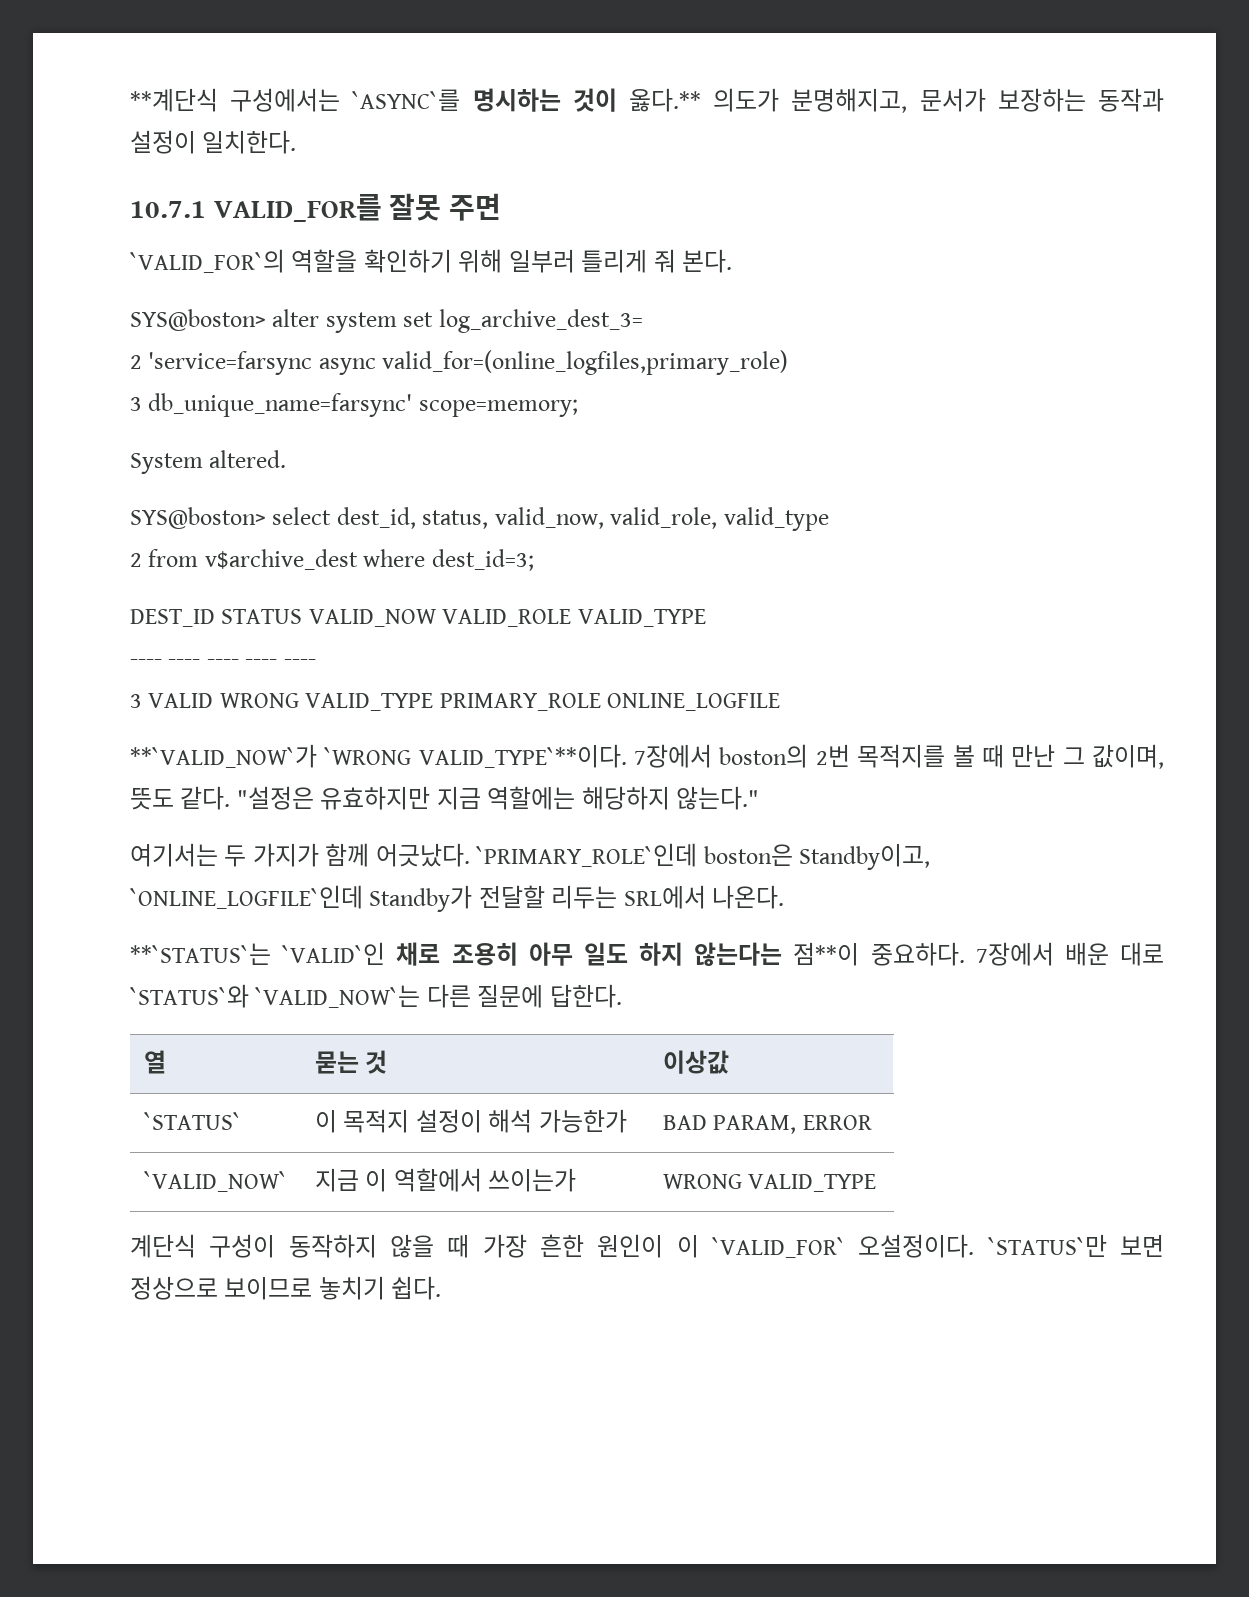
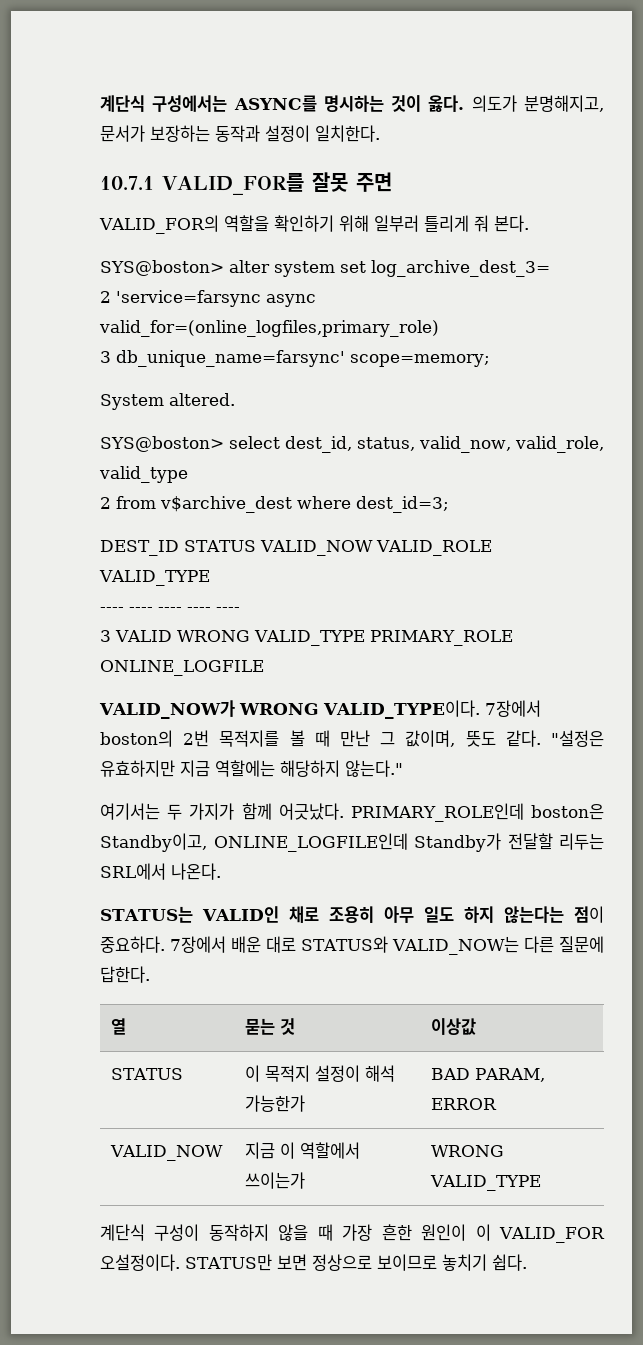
[130,88,461,112] **계단식 구성에서는 `ASYNC`를 -> [100,95,317,112] 계단식 구성에서는 ASYNC를
[629,88,701,112] 옳다.** -> [428,95,465,112] 옳다.
[130,249,285,273] `VALID_FOR`의 -> [99,215,219,234] VALID_FOR의
[130,744,627,768] **`VALID_NOW`가 `WRONG VALID_TYPE`**이다. -> [99,700,480,719] VALID_NOW가 WRONG VALID_TYPE이다.
[476,843,698,867] `PRIMARY_ROLE`인데 -> [350,803,524,822] PRIMARY_ROLE인데
[130,885,363,909] `ONLINE_LOGFILE`인데 -> [213,833,408,852] ONLINE_LOGFILE인데
[130,942,386,965] **`STATUS`는 `VALID`인 -> [100,906,279,923] STATUS는 VALID인
[793,942,860,966] 점**이 -> [574,906,604,923] 점이
[130,984,421,1008] `STATUS`와 `VALID_NOW`는 -> [301,936,519,955] STATUS와 VALID_NOW는
[143,1112,241,1130] `STATUS` -> [111,1068,184,1080] STATUS
[143,1171,287,1192] `VALID_NOW` -> [110,1145,224,1161] VALID_NOW
[712,1234,1107,1258] `VALID_FOR` 오설정이다. `STATUS`만 -> [499,1227,606,1243] [100,1254,272,1271] VALID_FOR 오설정이다. STATUS만

